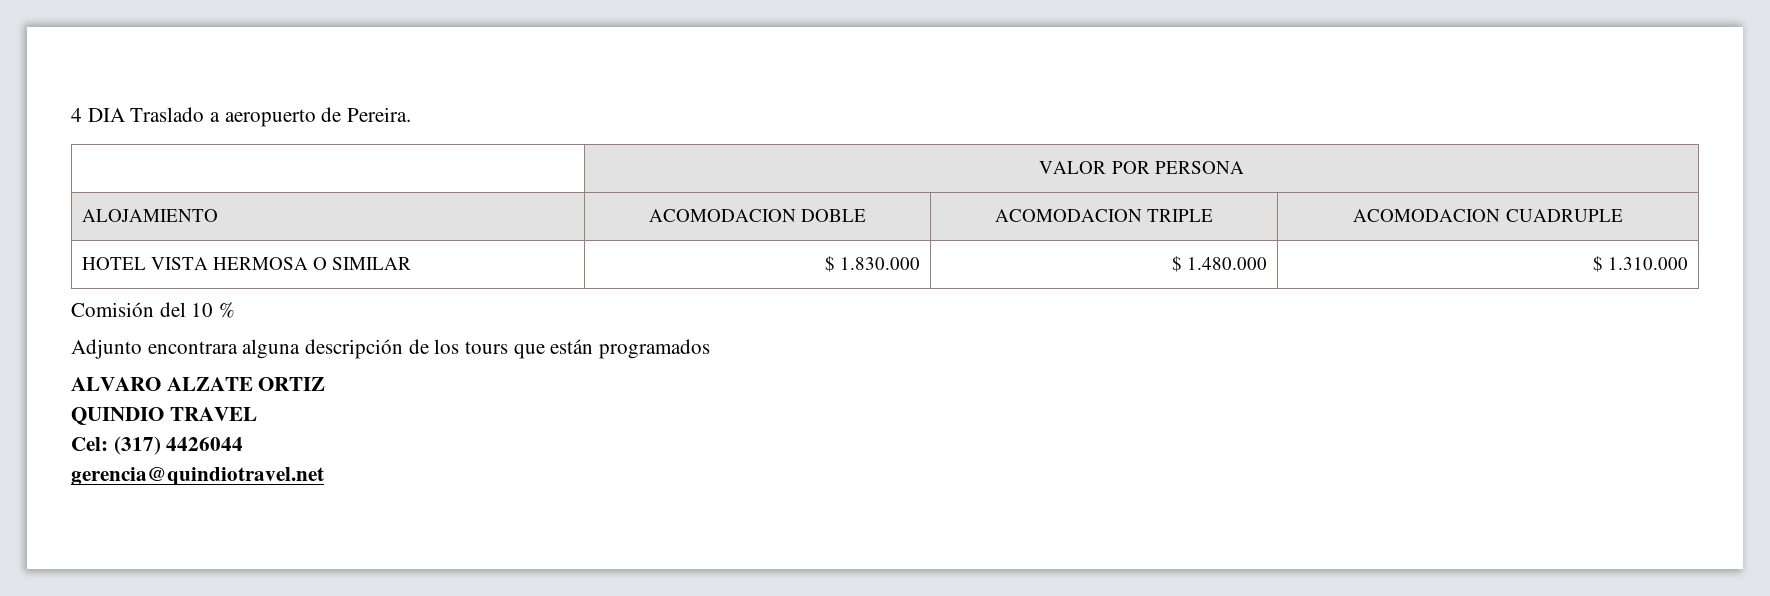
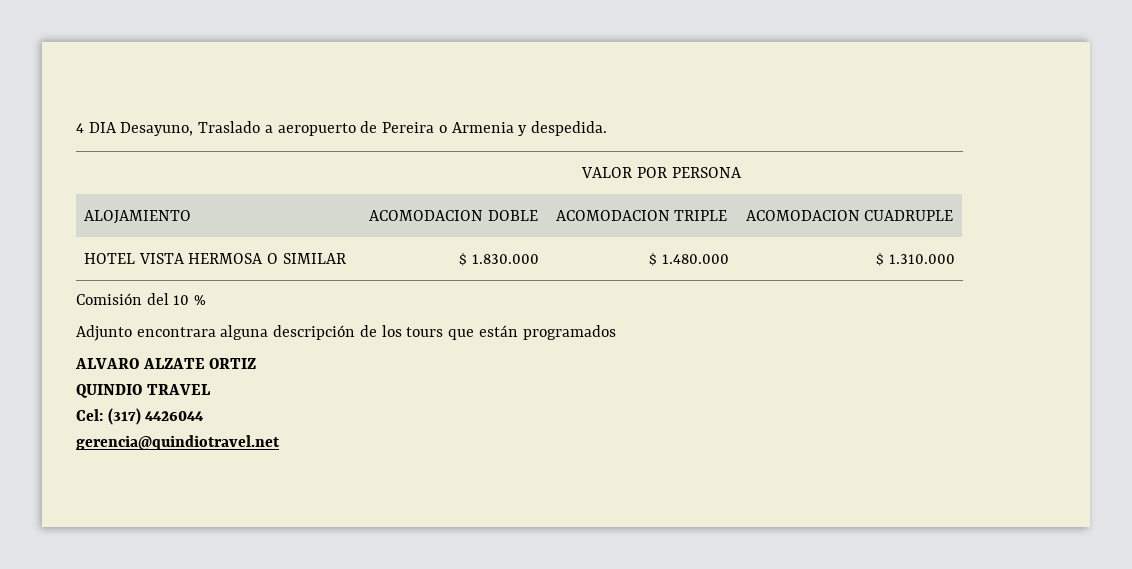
(125, 115) none -> [120,122,194,136] Desayuno,
[347,107,412,122] Pereira. -> [382,121,607,136] Pereira o Armenia y despedida.

